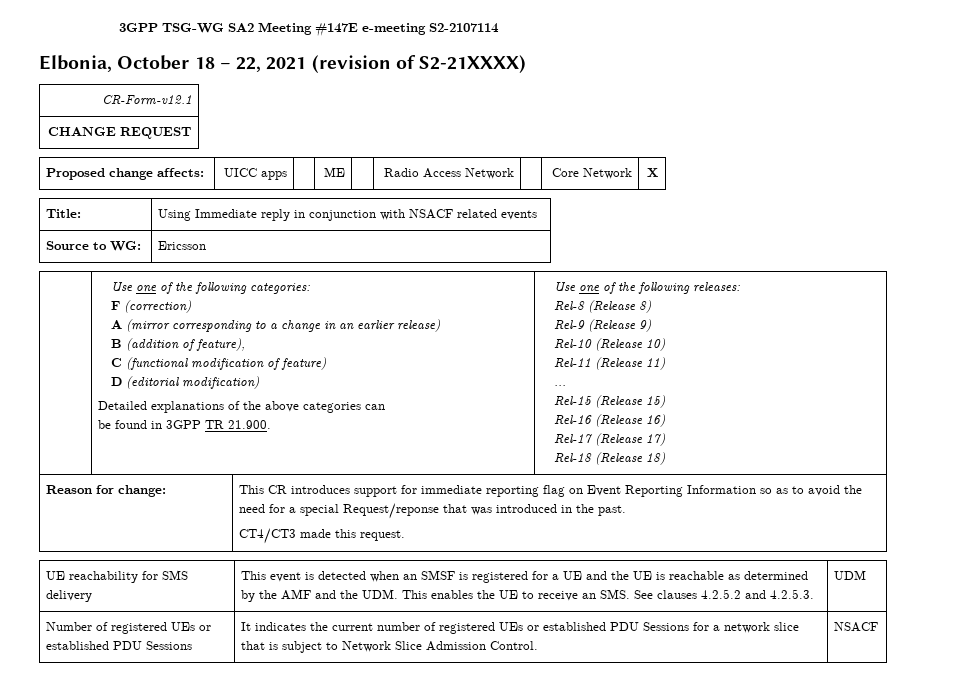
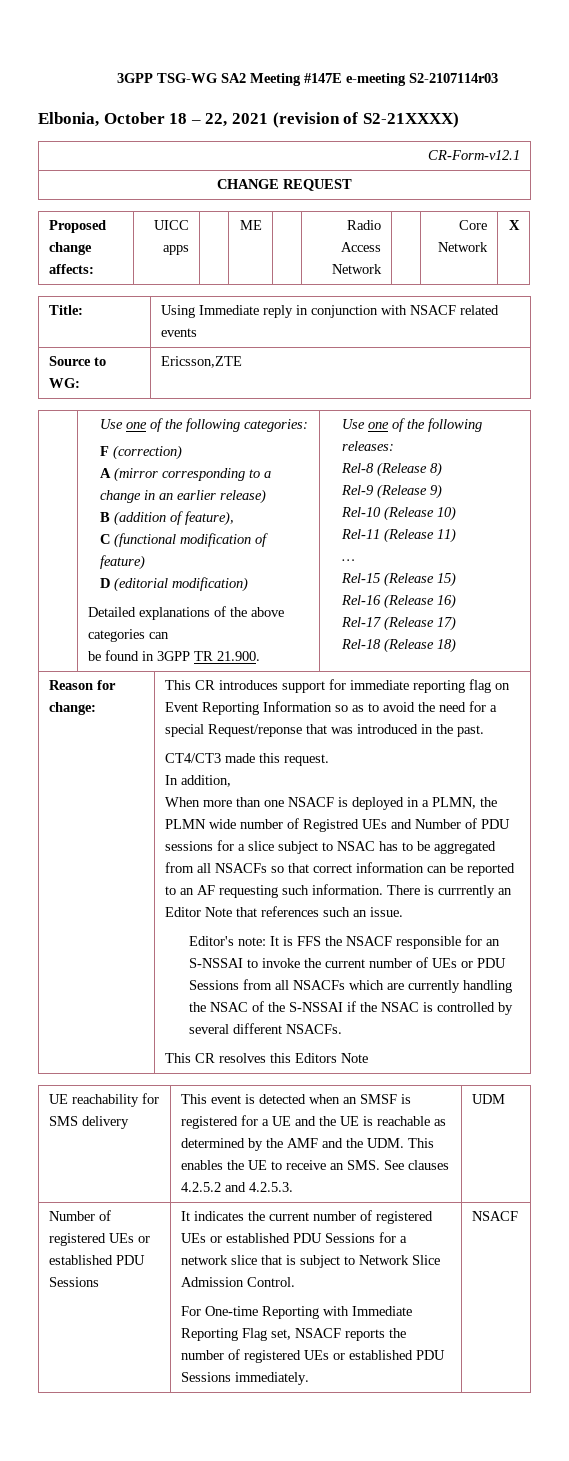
[429,23,500,33] S2-2107114 -> [408,73,498,83] S2-2107114r03
[158,241,207,250] Ericsson -> [160,356,242,368] Ericsson,ZTE
(406, 535) none -> [164,775,231,787] [164,797,497,810] [164,818,510,832] [164,840,496,854] [164,862,515,876] [164,884,512,898] [164,906,403,917] [188,935,500,949] [188,957,506,968] [188,979,512,993] [188,1001,513,1015] [188,1023,342,1034] [164,1053,368,1063] // In addition, // When more than one NSACF is deployed in a PLMN, the PLMN wide number of Registred UEs and Number of PDU sessions for a slice subject to NSAC has to be aggregated from all NSACFs so that correct information can be reported to an AF requesting such information. There is currrently an Editor Note that references such an issue. // Editor's note: It is FFS the NSACF responsible for an S-NSSAI to invoke the current number of UEs or PDU Sessions from all NSACFs which are currently handling the NSAC of the S-NSSAI if the NSAC is controlled by several different NSACFs. // This CR resolves this Editors Note
(539, 645) none -> [180,1306,412,1319] [180,1328,406,1341] [180,1349,445,1363] [180,1372,309,1385] // For One-time Reporting with Immediate Reporting Flag set, NSACF reports the number of registered UEs or established PDU Sessions immediately.

